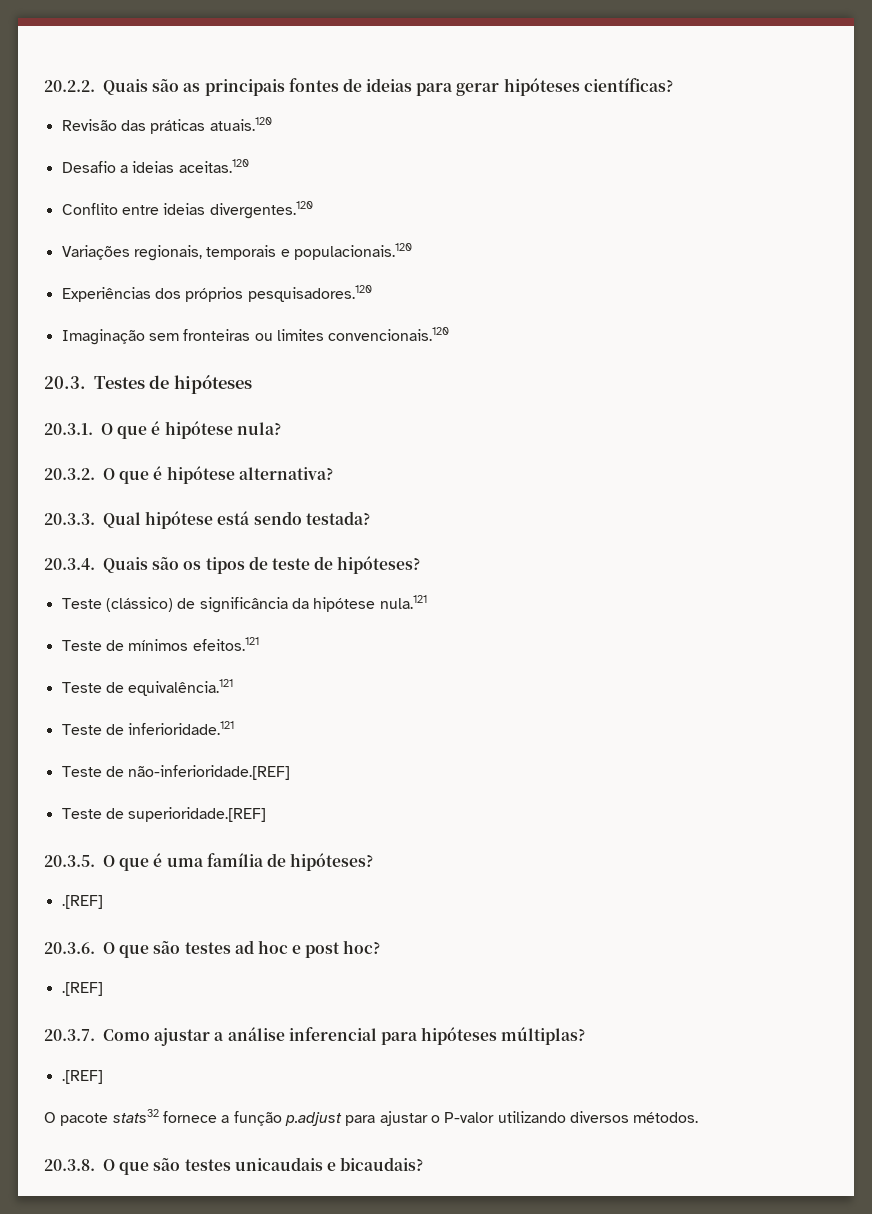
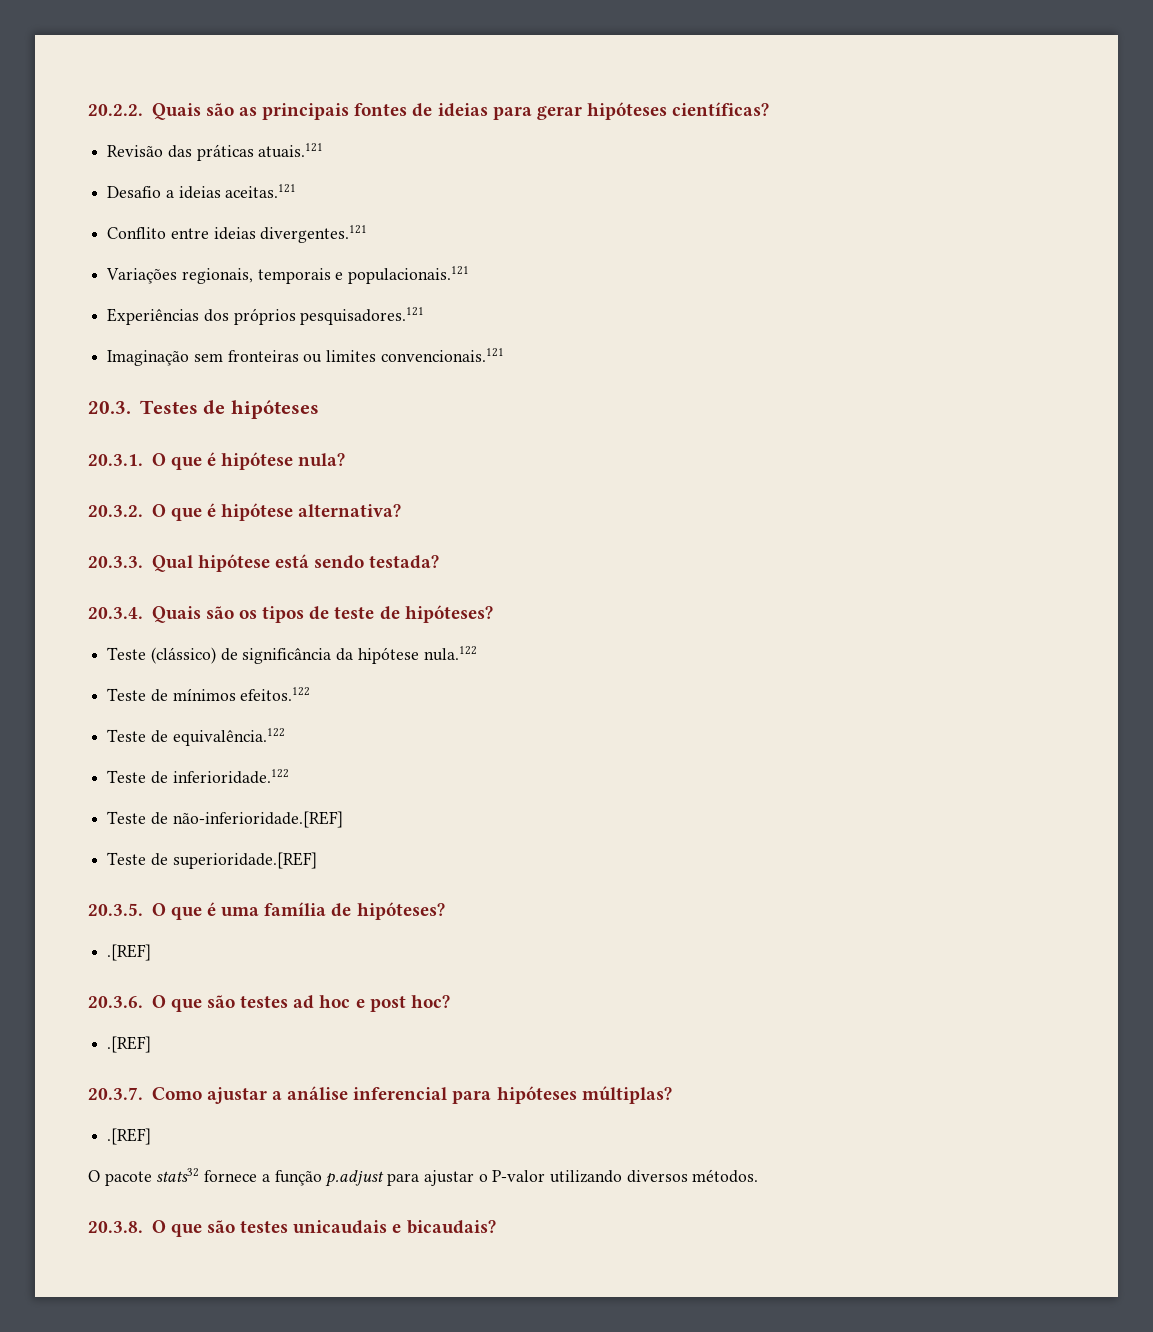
[209,117,272,131] atuais.120 -> [258,143,324,158] atuais.121
[178,159,249,173] aceitas.120 -> [225,184,297,198] aceitas.121
[209,201,313,219] divergentes.120 -> [260,225,368,243] divergentes.121
[293,243,412,260] populacionais.120 -> [348,266,470,284] populacionais.121
[247,285,372,302] pesquisadores.120 -> [300,307,425,325] pesquisadores.121
[328,327,450,341] convencionais.120 -> [380,348,504,362] convencionais.121
[379,595,427,609] nula.121 -> [423,646,477,661] nula.122
[192,637,259,651] [61,679,234,696] [61,721,235,735] efeitos.121 // Teste de equivalência.121 // Teste de inferioridade.121 -> [240,687,311,701] [107,728,285,746] [107,769,289,784] efeitos.122 // Teste de equivalência.122 // Teste de inferioridade.122

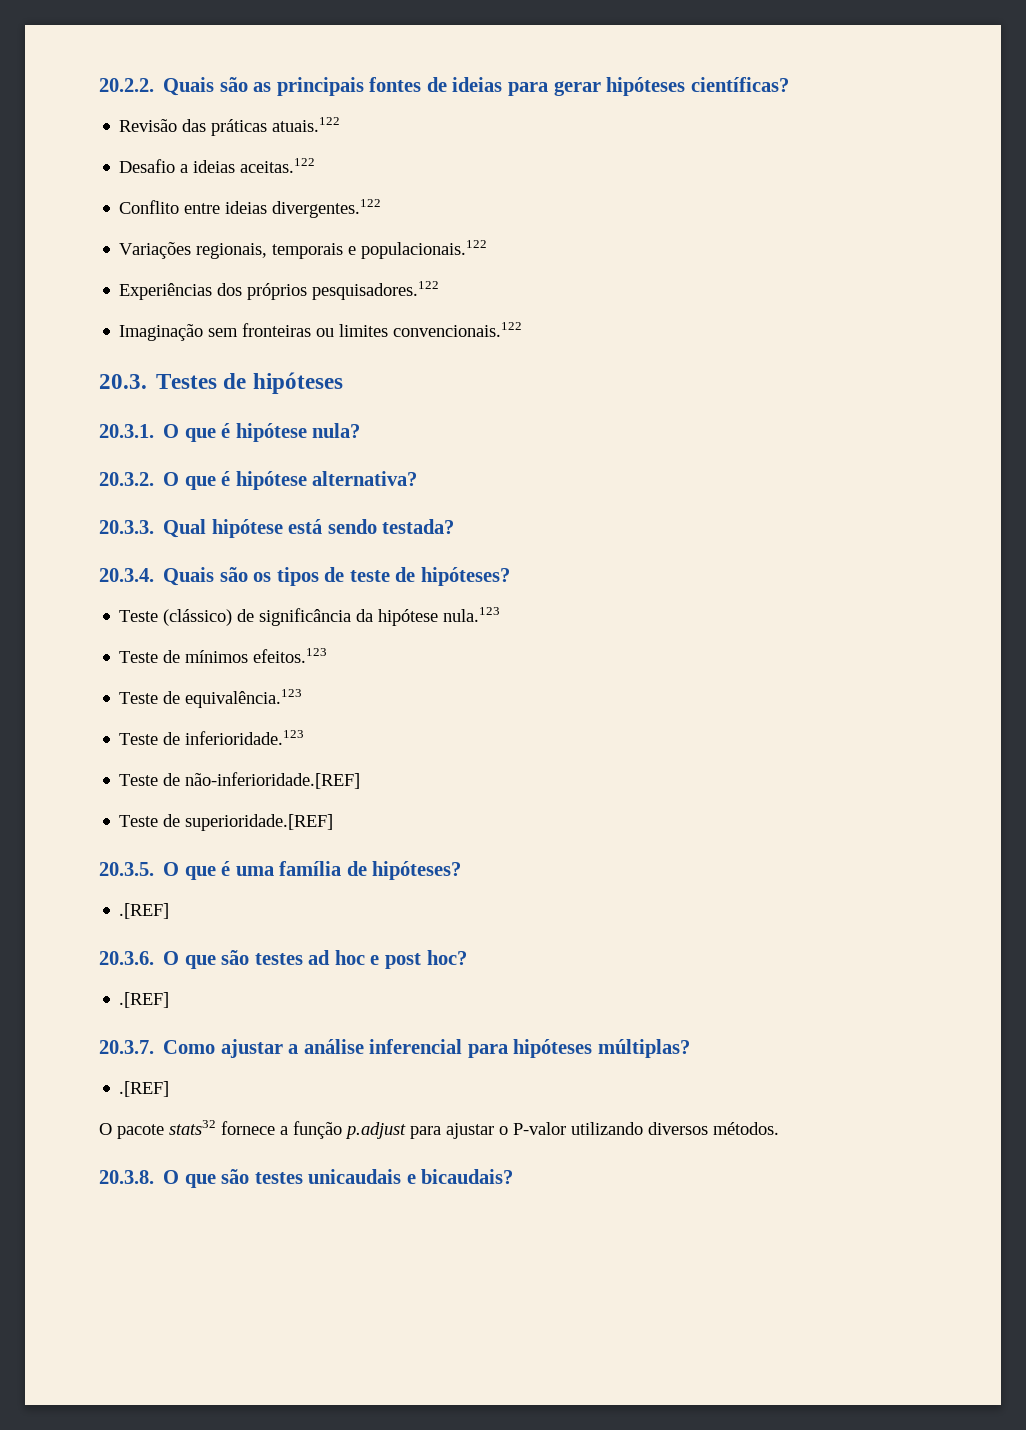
[258,143,324,158] atuais.121 -> [272,117,341,132] atuais.122
[225,184,297,198] aceitas.121 -> [240,158,316,173] aceitas.122
[260,225,368,243] divergentes.121 -> [272,199,382,218] divergentes.122
[348,266,470,284] populacionais.121 -> [361,240,488,259] populacionais.122
[300,307,425,325] pesquisadores.121 -> [312,281,440,300] pesquisadores.122
[380,348,504,362] convencionais.121 -> [393,322,523,337] convencionais.122
[423,646,477,661] nula.122 -> [443,607,501,622] nula.123
[240,687,311,701] [107,728,285,746] [107,769,289,784] efeitos.122 // Teste de equivalência.122 // Teste de inferioridade.122 -> [253,648,328,663] [119,689,303,708] [119,730,305,745] efeitos.123 // Teste de equivalência.123 // Teste de inferioridade.123

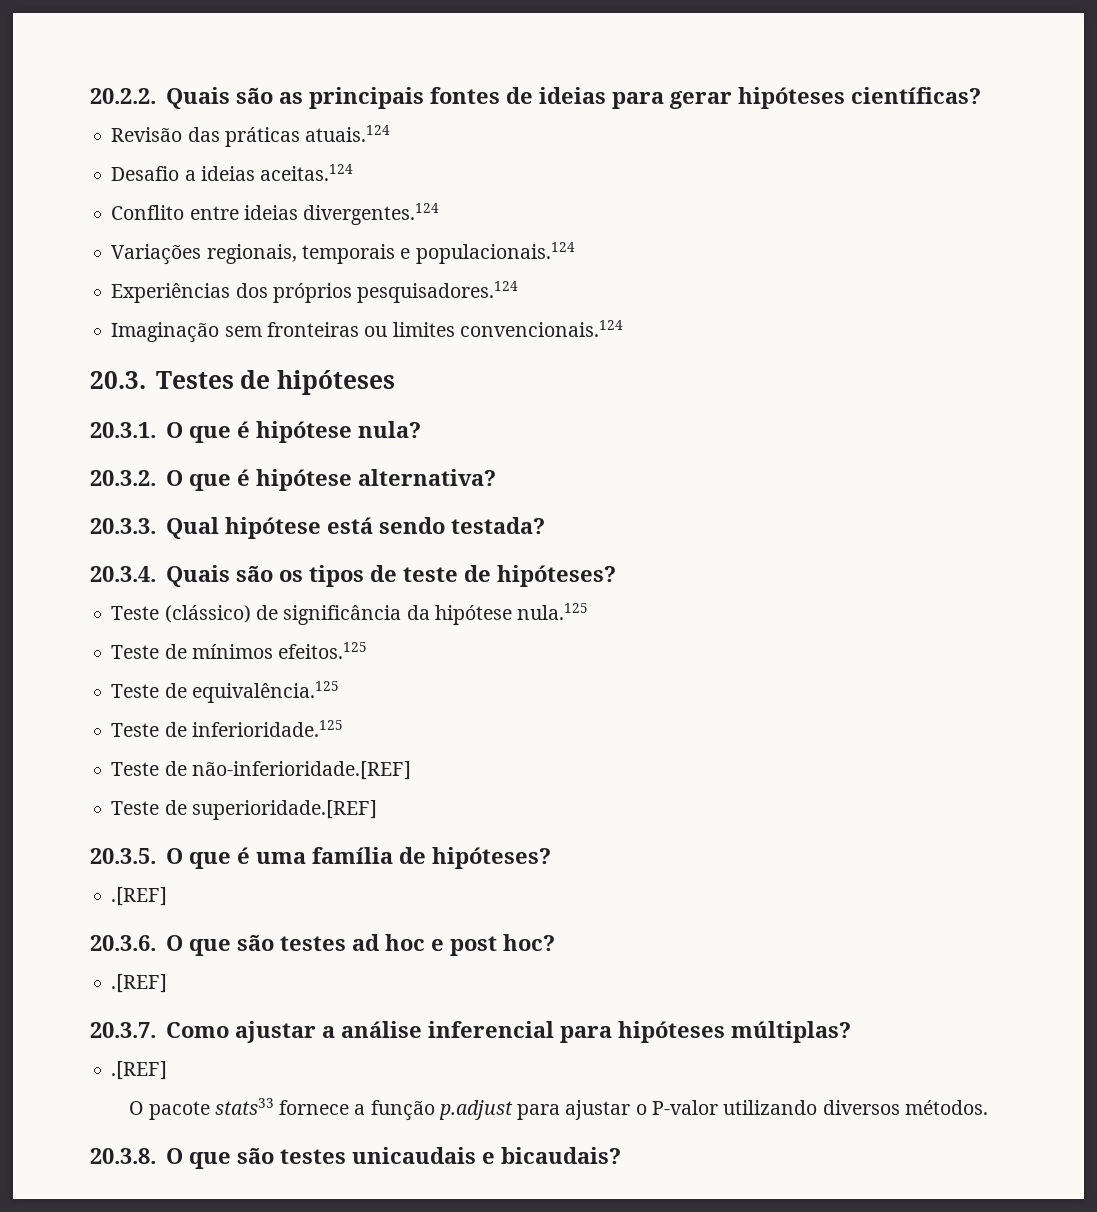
[272,117,341,132] atuais.122 -> [305,125,391,142] atuais.124
[240,158,316,173] aceitas.122 -> [260,164,354,181] aceitas.124
[272,199,382,218] divergentes.122 -> [303,203,440,225] divergentes.124
[361,240,488,259] populacionais.122 -> [415,242,575,264] populacionais.124
[312,281,440,300] pesquisadores.122 -> [357,281,519,303] pesquisadores.124
[393,322,523,337] convencionais.122 -> [459,320,623,337] convencionais.124
[443,607,501,622] nula.123 -> [517,603,589,620] nula.125
[253,648,328,663] [119,689,303,708] [119,730,305,745] efeitos.123 // Teste de equivalência.123 // Teste de inferioridade.123 -> [278,642,368,659] [111,681,339,703] [111,720,343,737] efeitos.125 // Teste de equivalência.125 // Teste de inferioridade.125
[169,1120,216,1135] stats32 -> [214,1098,274,1115] stats33

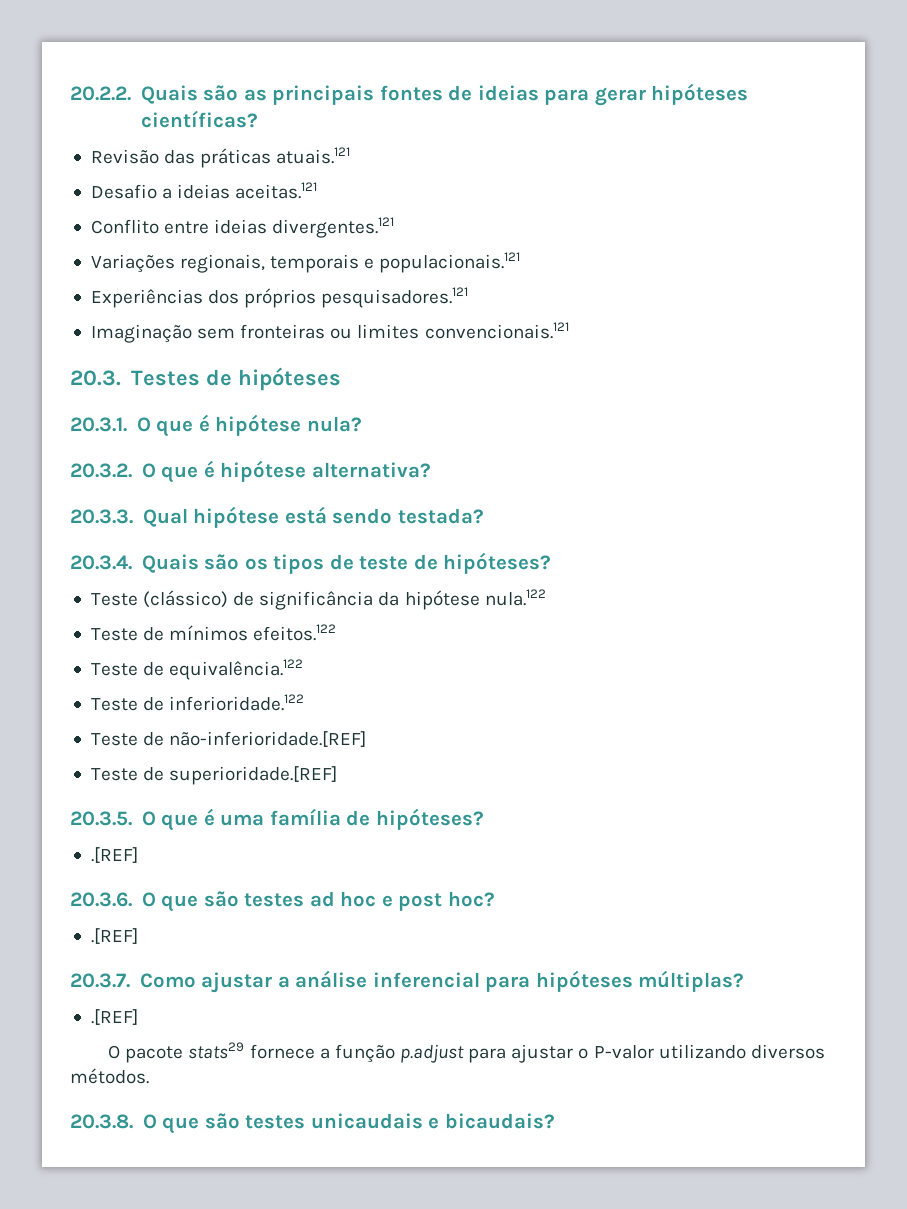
[305,125,391,142] atuais.124 -> [276,147,351,164] atuais.121
[260,164,354,181] aceitas.124 -> [235,182,318,199] aceitas.121
[303,203,440,225] divergentes.124 -> [272,217,395,238] divergentes.121
[415,242,575,264] populacionais.124 -> [379,252,521,273] populacionais.121
[357,281,519,303] pesquisadores.124 -> [321,287,469,308] pesquisadores.121
[459,320,623,337] convencionais.124 -> [424,322,569,339] convencionais.121
[517,603,589,620] nula.125 -> [484,589,546,606] nula.122
[278,642,368,659] [111,681,339,703] [111,720,343,737] efeitos.125 // Teste de equivalência.125 // Teste de inferioridade.125 -> [253,624,337,641] [90,659,304,680] [90,694,305,711] efeitos.122 // Teste de equivalência.122 // Teste de inferioridade.122
[214,1098,274,1115] stats33 -> [188,1042,245,1059] stats29

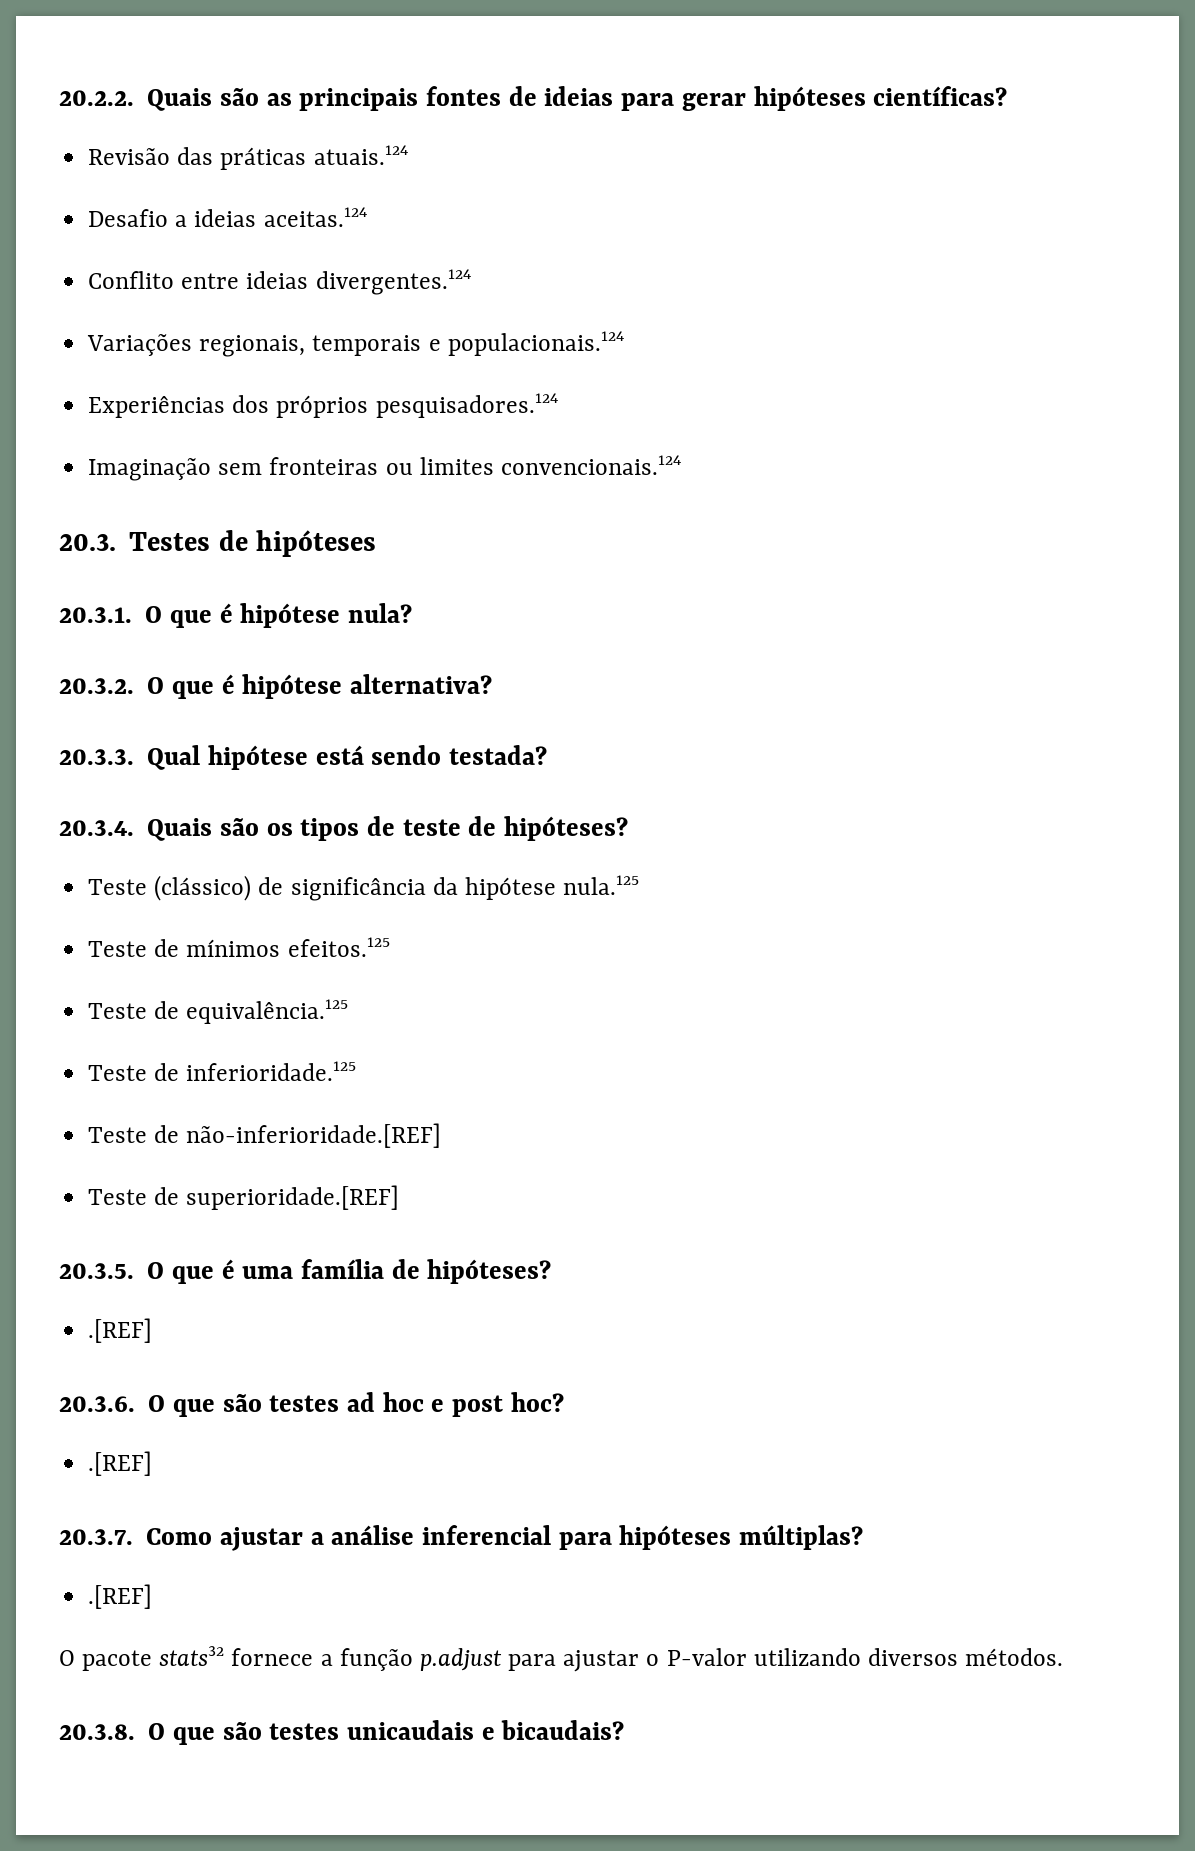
[276,147,351,164] atuais.121 -> [313,145,408,165] atuais.124
[235,182,318,199] aceitas.121 -> [263,207,367,227] aceitas.124
[272,217,395,238] divergentes.121 -> [315,269,471,295] divergentes.124
[379,252,521,273] populacionais.121 -> [447,331,624,356] populacionais.124
[321,287,469,308] pesquisadores.121 -> [375,393,558,418] pesquisadores.124
[424,322,569,339] convencionais.121 -> [500,455,681,475] convencionais.124
[484,589,546,606] nula.122 -> [563,875,640,895] nula.125
[253,624,337,641] [90,659,304,680] [90,694,305,711] efeitos.122 // Teste de equivalência.122 // Teste de inferioridade.122 -> [287,937,390,957] [88,999,349,1024] [88,1061,357,1081] efeitos.125 // Teste de equivalência.125 // Teste de inferioridade.125
[188,1042,245,1059] stats29 -> [159,1646,225,1666] stats32

